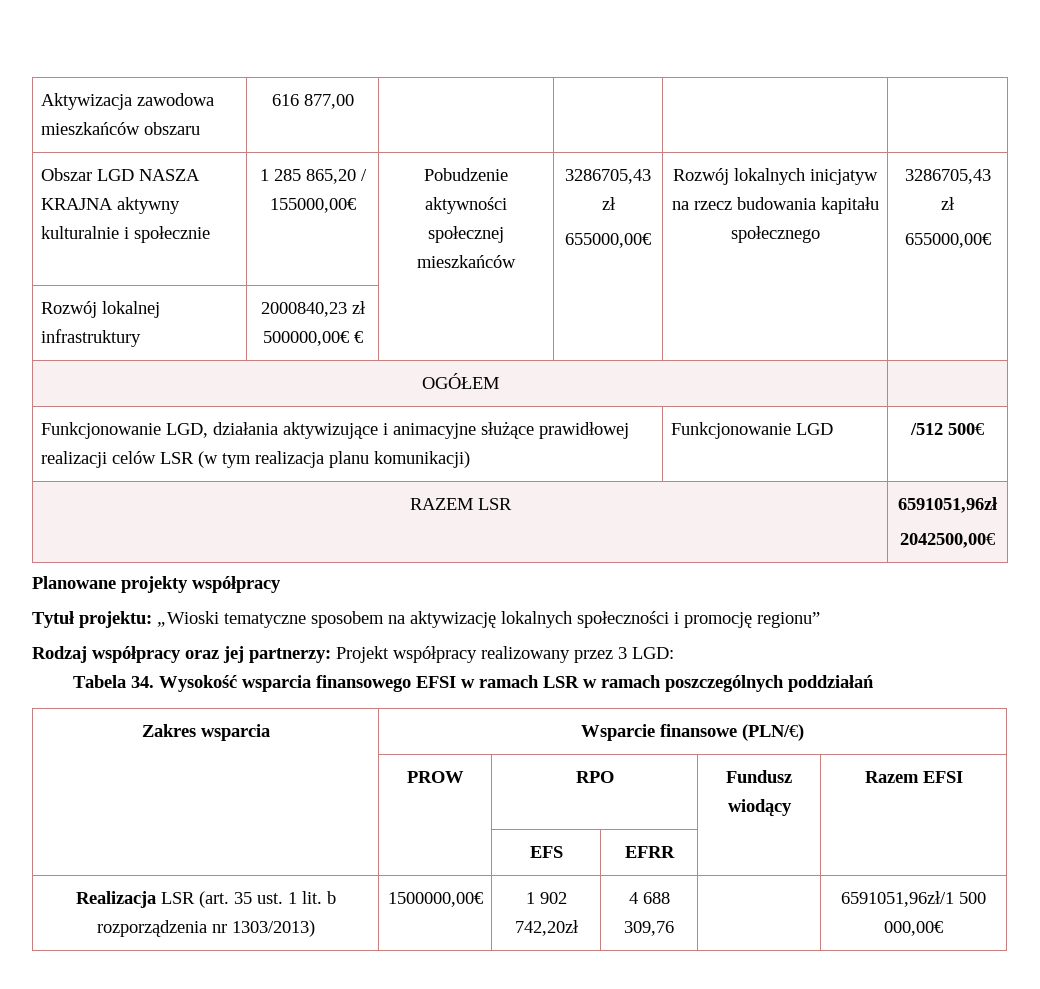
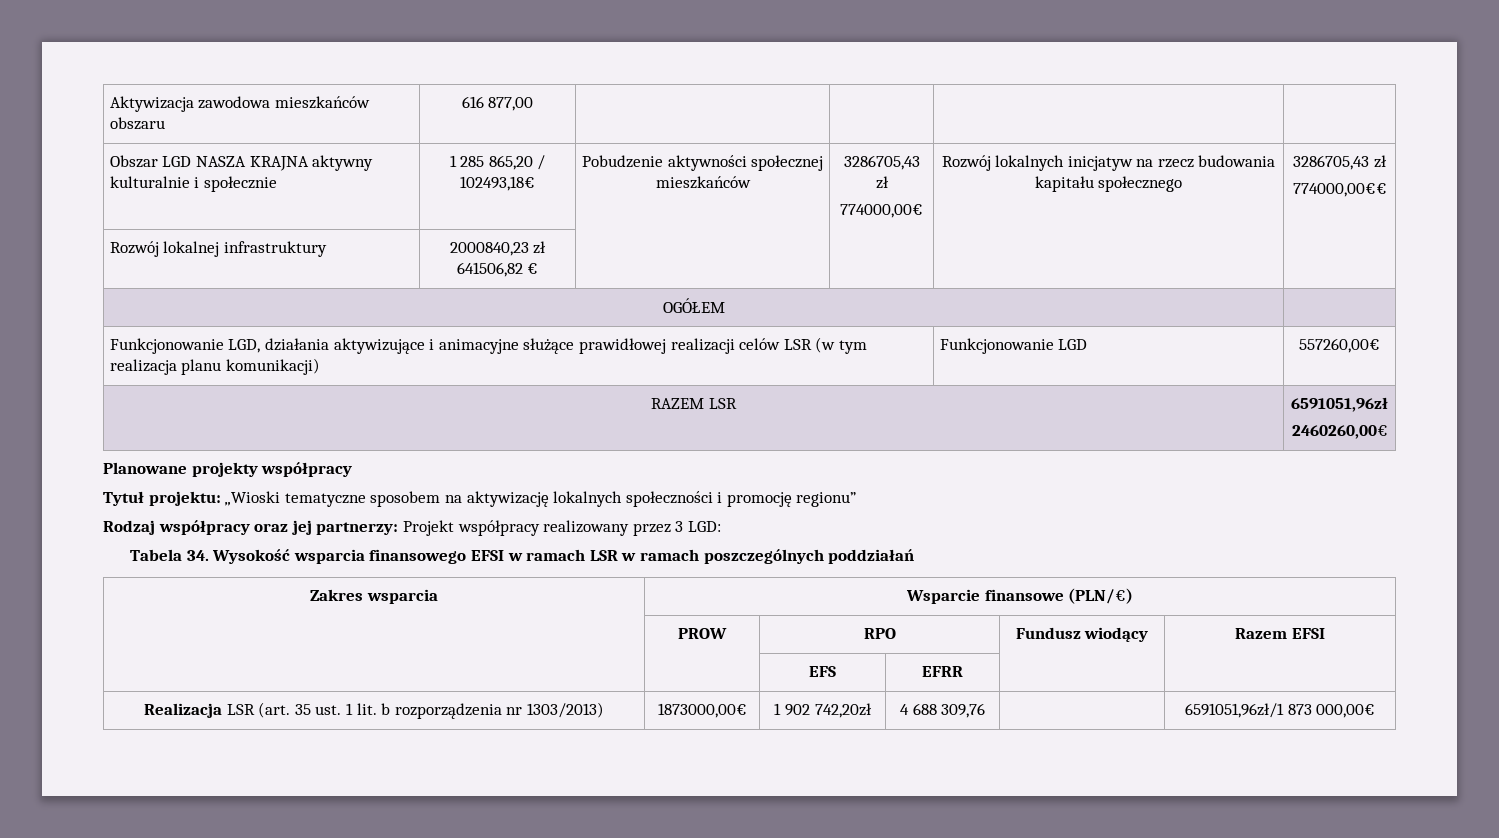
[269,198,356,213] 155000,00€ -> [460,176,535,191] 102493,18€
[565,233,651,248] 655000,00€ -> [840,204,923,218] 774000,00€
[904,233,991,248] 655000,00€ -> [1292,183,1387,197] 774000,00€€
[262,331,349,346] 500000,00€ -> [456,262,523,277] 641506,82
[910,423,984,435] /512 500€ -> [1299,338,1380,353] 557260,00€
[900,533,995,548] 2042500,00€ -> [1291,425,1388,439] 2460260,00€
[387,892,483,907] 1500000,00€ -> [657,703,747,718] 1873000,00€
[959,892,986,904] 500 -> [1287,704,1312,715] 873

